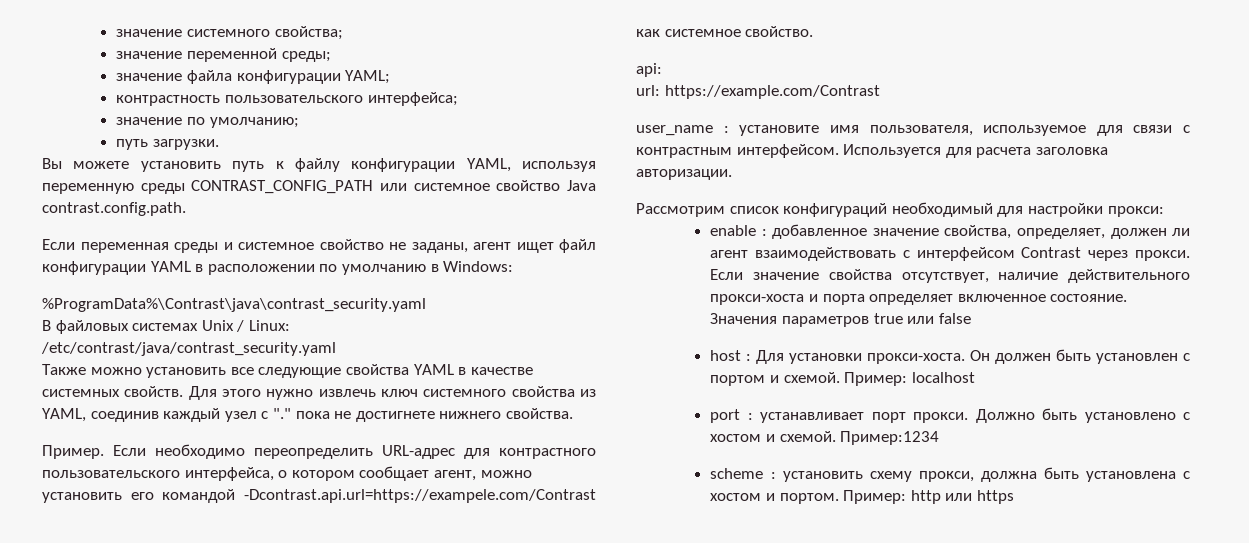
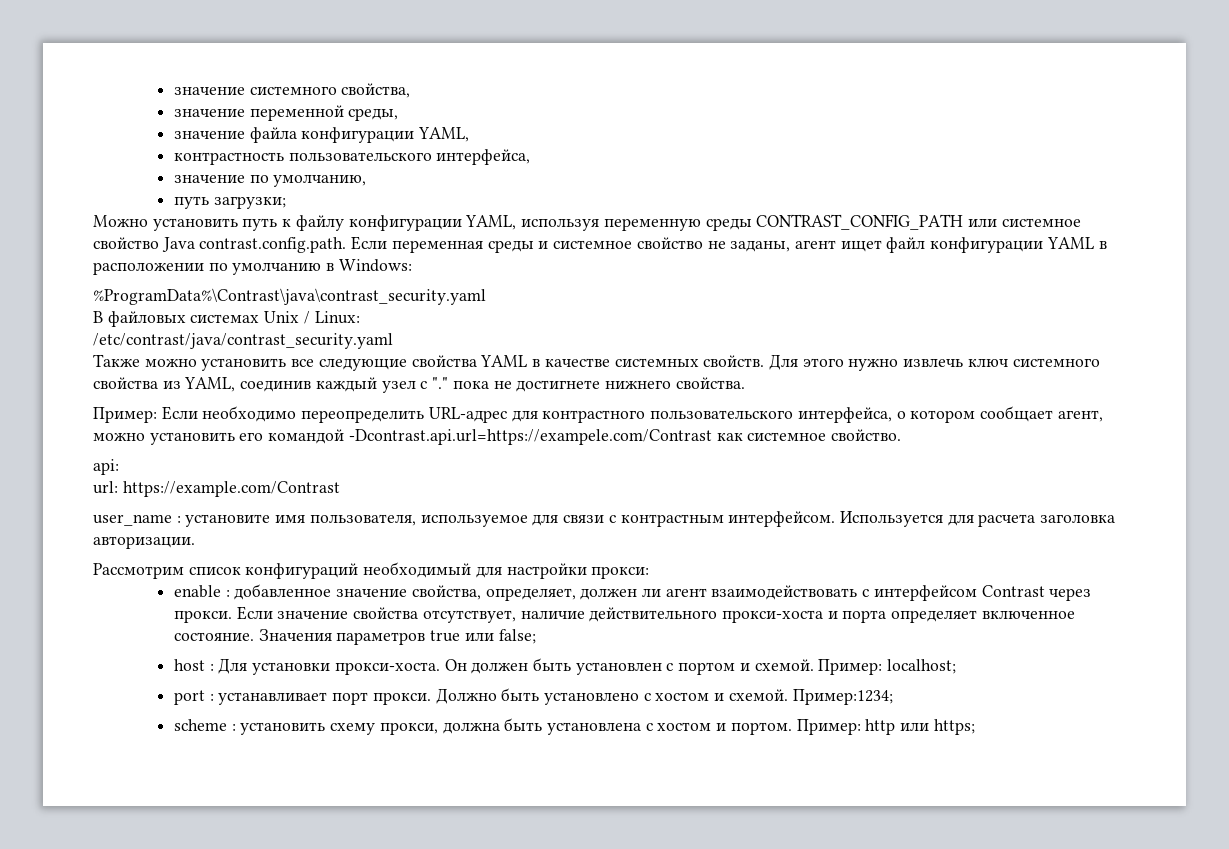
[274,26,343,40] свойства; -> [341,83,411,98] свойства,
[281,51,331,62] среды; -> [348,108,399,121] среды,
[345,70,391,84] YAML; -> [418,127,470,142] YAML,
[367,92,458,106] интерфейса; -> [436,149,531,165] интерфейса,
[209,117,299,128] [116,139,220,150] [42,158,130,169] умолчанию; // путь загрузки. // Вы можете -> [273,174,367,187] [173,196,286,209] [93,215,148,227] умолчанию, // путь загрузки; // Можно
(186, 209) // -> (347, 245) none
[42,445,104,459] Пример. -> [93,407,157,423] Пример:
[938,313,971,324] false -> [498,629,536,644] false;
[911,372,975,383] localhost -> [887,659,957,674] localhost;
[840,431,940,445] Пример:1234 -> [792,689,893,705] Пример:1234;
[976,490,1014,504] https -> [933,719,975,735] https;

